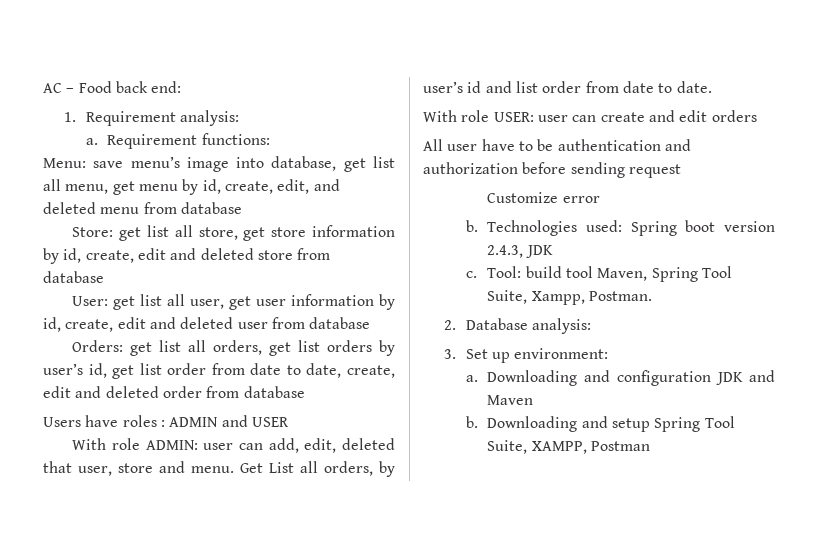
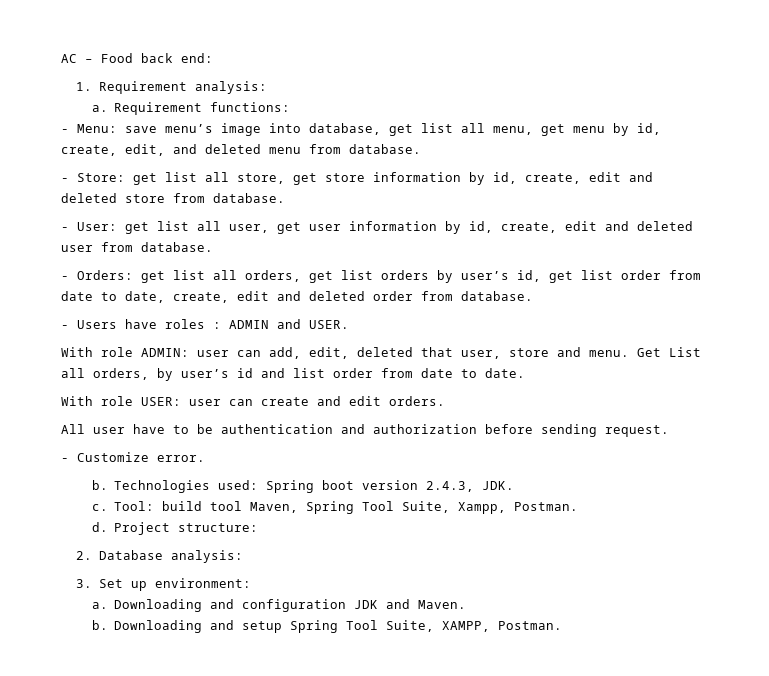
(270, 139) none -> [61,129,69,133] -
[180,202,242,214] database // -> [349,144,421,154] [61,178,69,182] database. // -
[43,271,104,283] database // -> [213,193,285,203] [61,227,69,231] database. // -
[309,317,371,329] database // -> [141,242,213,252] [61,276,69,280] database. // -
[243,386,305,398] database // -> [461,291,533,301] [61,325,69,329] database. // -
[251,417,289,427] USER -> [309,320,349,329] USER.
[711,110,757,122] orders -> [389,396,445,406] orders.
[628,164,681,178] [487,192,600,203] request // Customize error -> [605,425,669,437] [61,452,205,462] request. // - Customize error.
[525,245,553,258] JDK -> [482,481,515,490] JDK.
(652, 296) none -> [91,522,259,535] // d. Project structure:
[487,395,534,405] Maven -> [418,600,467,609] Maven.
[590,441,650,451] Postman -> [498,621,563,630] Postman.

